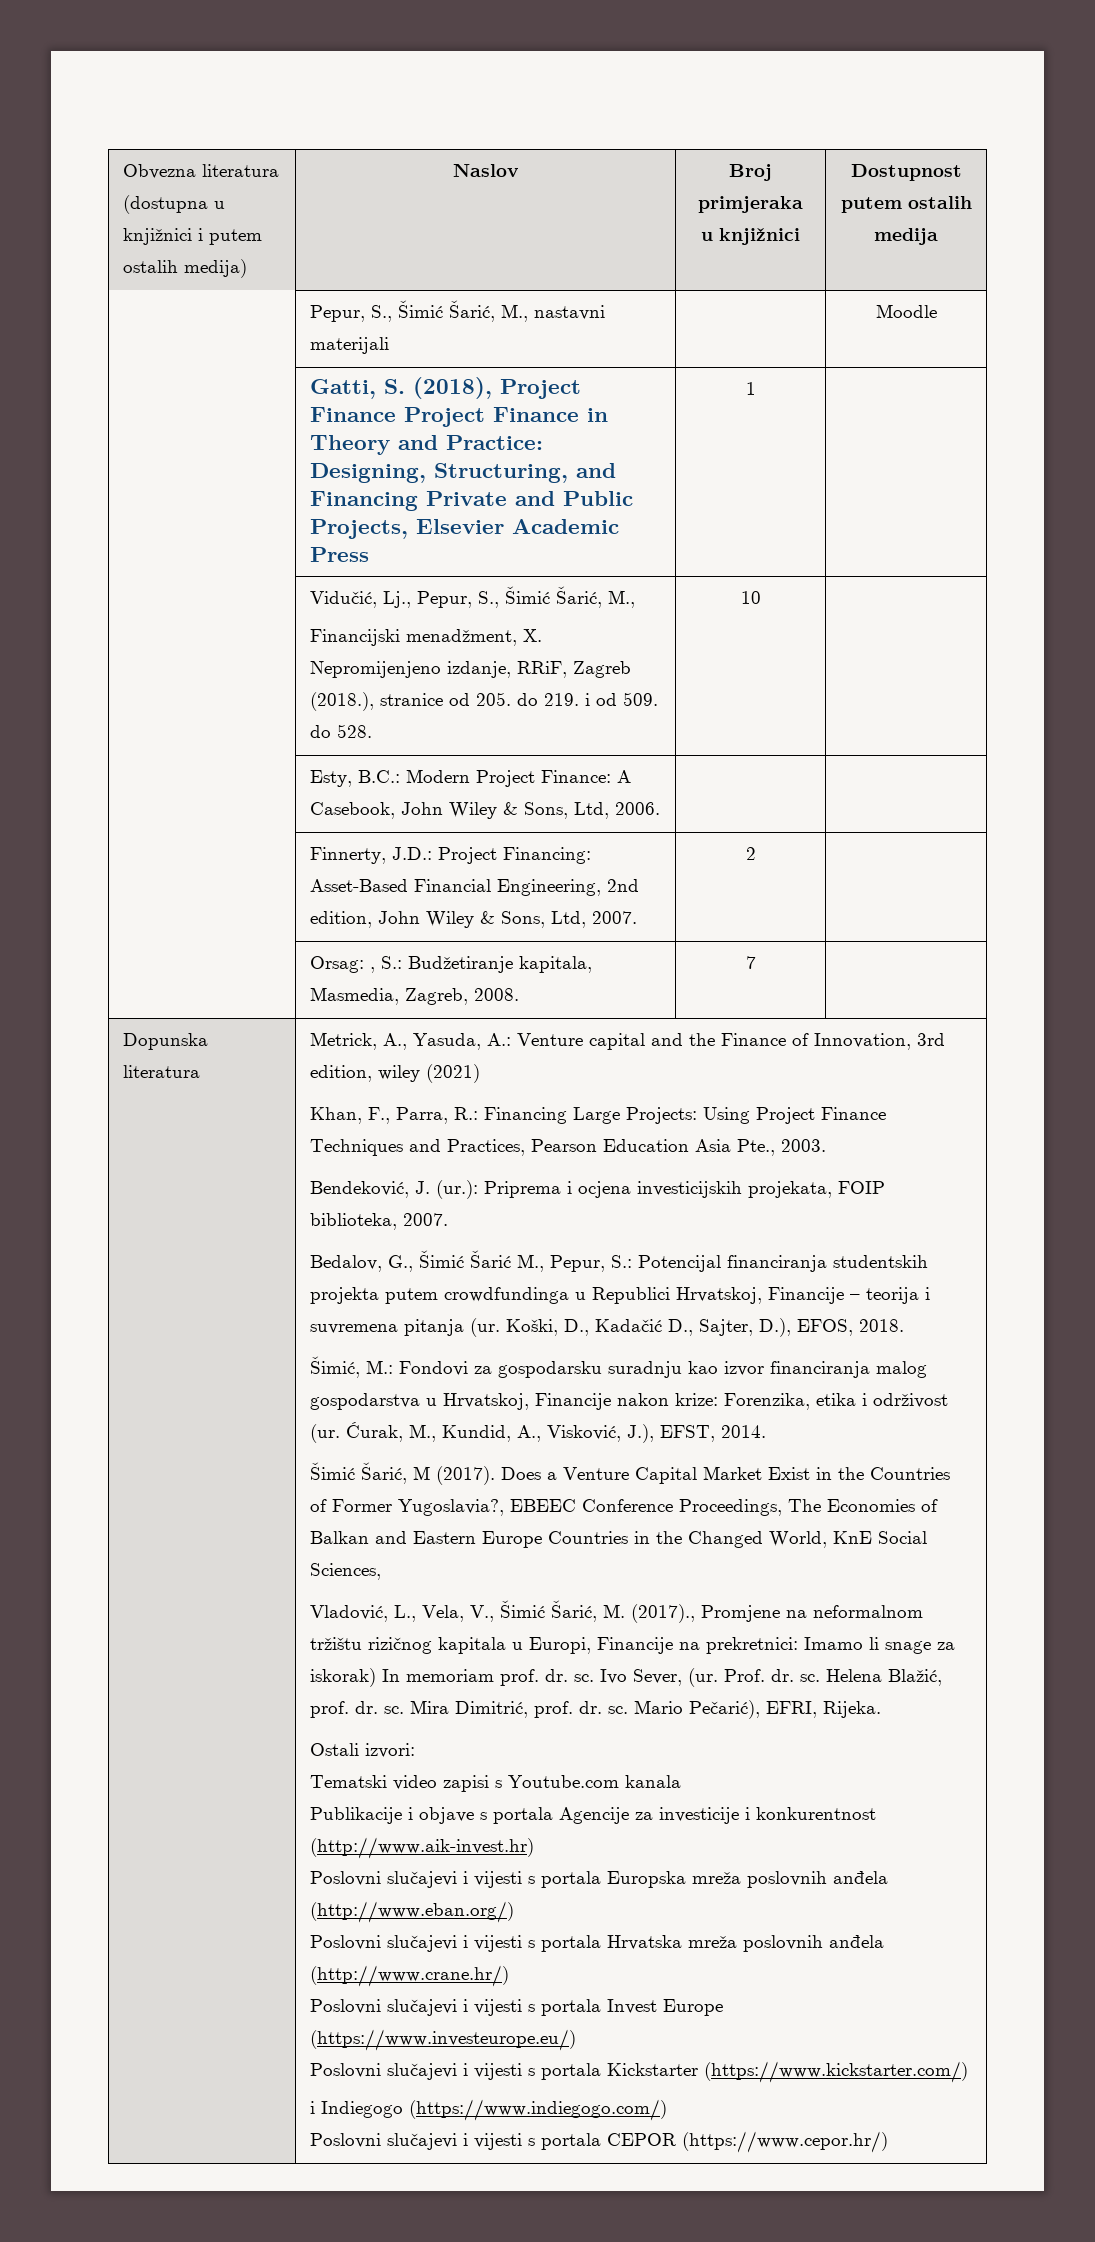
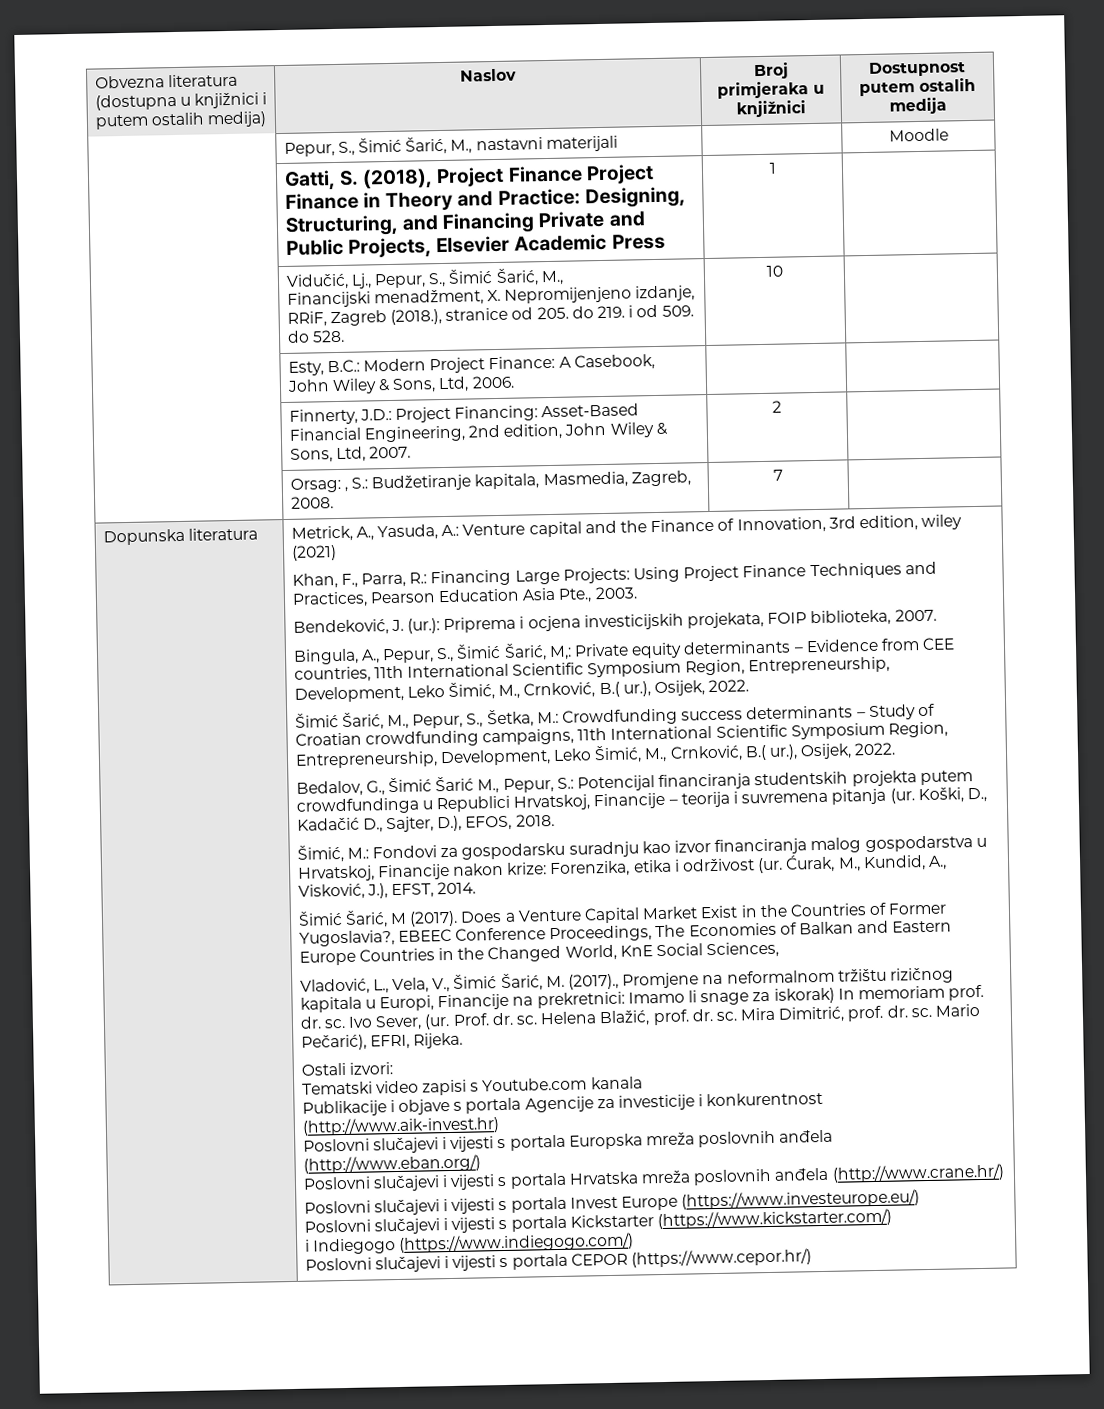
(449, 1219) none -> [292,637,956,665] [293,656,890,683] [293,679,750,703] [294,703,935,730] [294,721,948,748] [294,742,897,769] // Bingula, A., Pepur, S., Šimić Šarić, M,: Private equity determinants – Evidence from CEE countries, 11th International Scientific Symposium Region, Entrepreneurship, Development, Leko Šimić, M., Crnković, B.( ur.), Osijek, 2022. // Šimić Šarić, M., Pepur, S., Šetka, M.: Crowdfunding success determinants – Study of Croatian crowdfunding campaigns, 11th International Scientific Symposium Region, Entrepreneurship, Development, Leko Šimić, M., Crnković, B.( ur.), Osijek, 2022.

